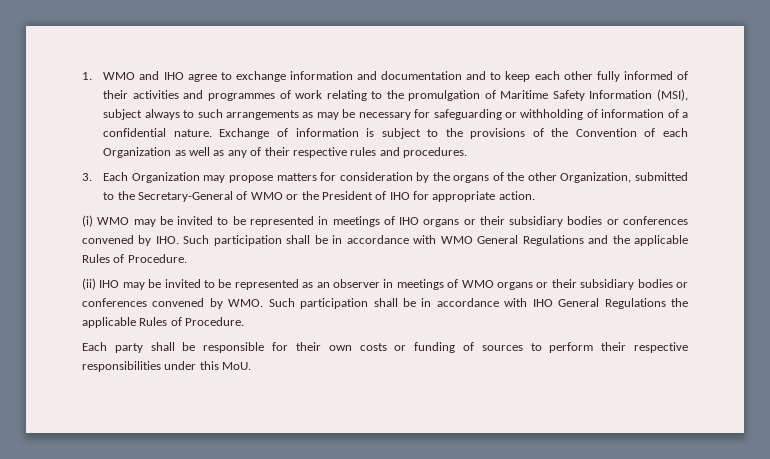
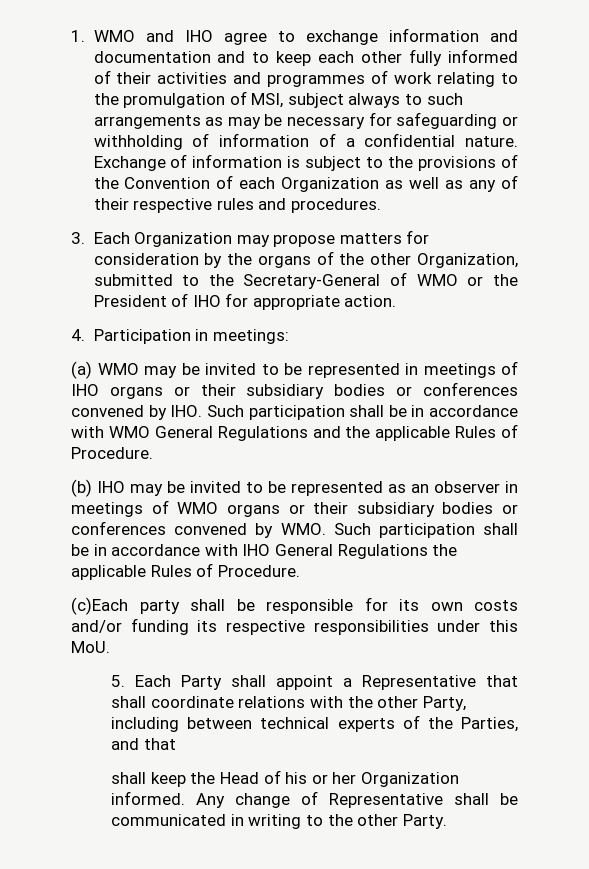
[500,89,689,101] Maritime Safety Information (MSI), -> [251,93,284,108] MSI,
[82,215,93,227] (i) -> [71,329,289,344] [71,361,92,379] 4. Participation in meetings: // (a)
[82,278,96,290] (ii) -> [71,479,92,497] (b)
[82,342,107,351] Each -> [71,597,128,615] (c)Each
[295,342,321,351] their -> [399,599,419,611] its
[394,342,627,353] or funding of sources to perform their -> [71,618,218,635] and/or funding its
(252, 366) none -> [111,675,518,690] [111,696,466,711] [111,715,519,732] [111,738,176,750] [111,770,459,787] [111,791,518,808] [111,814,447,829] // 5. Each Party shall appoint a Representative that shall coordinate relations with the other Party, including between technical experts of the Parties, and that // shall keep the Head of his or her Organization informed. Any change of Representative shall be communicated in writing to the other Party.

